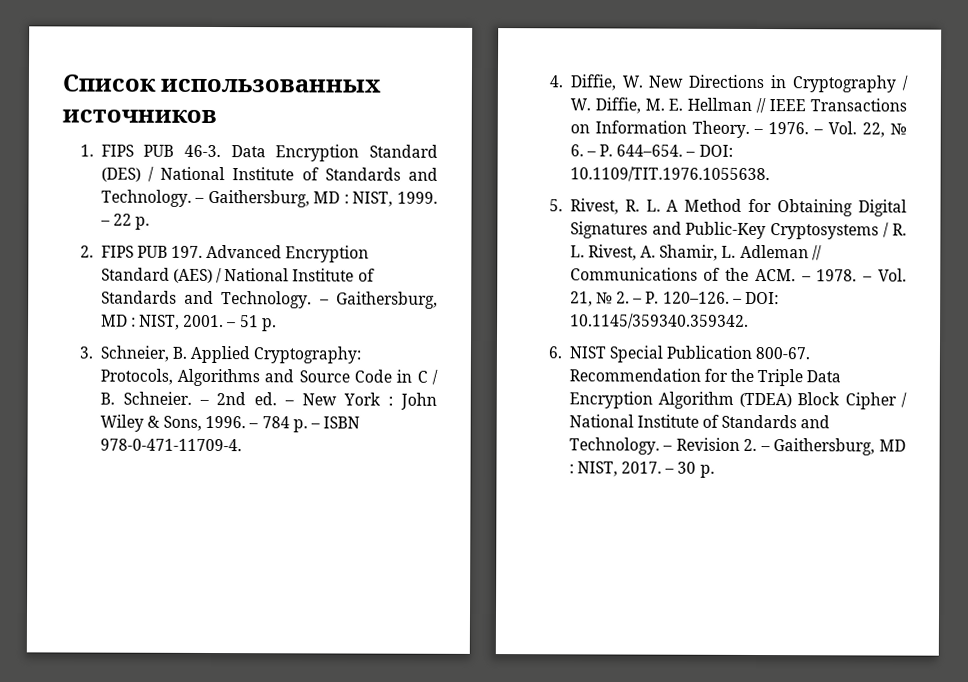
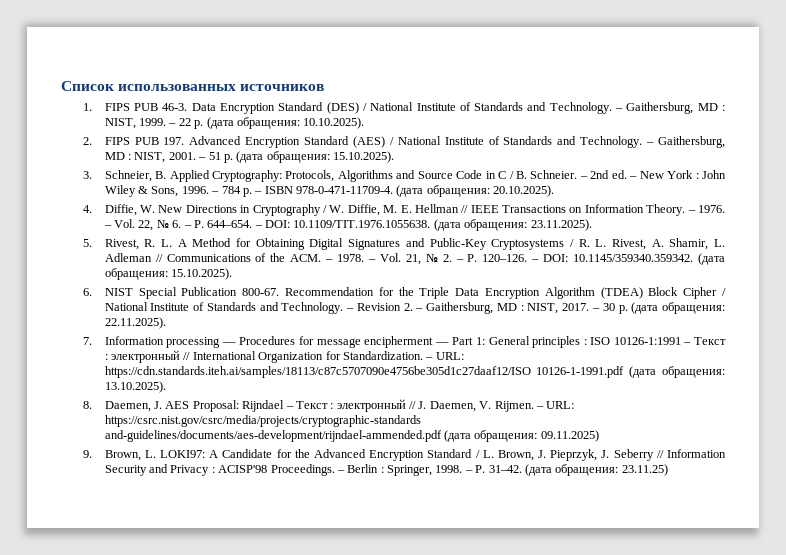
(151, 223) none -> [206,117,365,129] (дата обращения: 10.10.2025).
(277, 325) none -> [236,151,395,163] (дата обращения: 15.10.2025).
(242, 445) none -> [396,185,555,197] (дата обращения: 20.10.2025).
(770, 174) none -> [433,219,592,231] (дата обращения: 23.11.2025).
(749, 321) none -> [698,253,725,265] [104,268,233,280] (дата обращения: 15.10.2025).
(715, 471) none -> [631,302,725,314] [104,317,166,329] [82,336,727,348] [104,350,464,363] [104,366,725,378] [104,381,166,393] [82,399,575,412] [104,415,421,427] [104,430,599,442] [82,449,726,461] [104,464,668,476] (дата обращения: 22.11.2025). // 7. Information processing — Procedures for message encipherment — Part 1: General principles : ISO 10126-1:1991 – Текст : электронный // International Organization for Standardization. – URL: https://cdn.standards.iteh.ai/samples/18113/c87c5707090e4756be305d1c27daaf12/ISO 10126-1-1991.pdf (дата обращения: 13.10.2025). // 8. Daemen, J. AES Proposal: Rijndael – Текст : электронный // J. Daemen, V. Rijmen. – URL: https://csrc.nist.gov/csrc/media/projects/cryptographic-standards and-guidelines/documents/aes-development/rijndael-ammended.pdf (дата обращения: 09.11.2025) // 9. Brown, L. LOKI97: A Candidate for the Advanced Encryption Standard / L. Brown, J. Pieprzyk, J. Seberry // Information Security and Privacy : ACISP'98 Proceedings. – Berlin : Springer, 1998. – P. 31–42. (дата обращения: 23.11.25)

